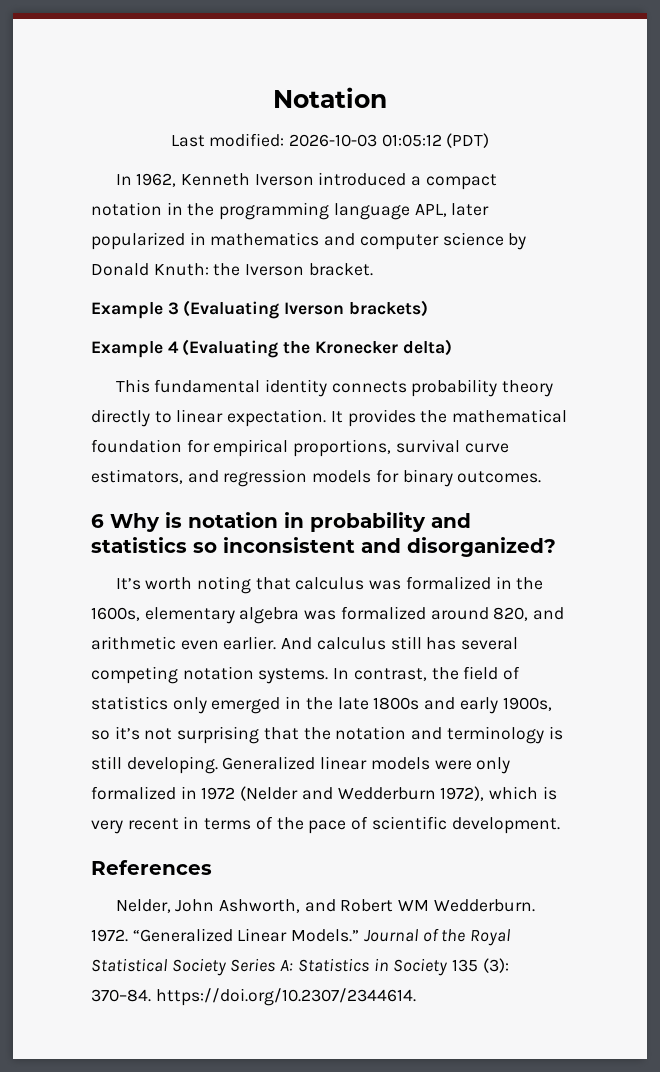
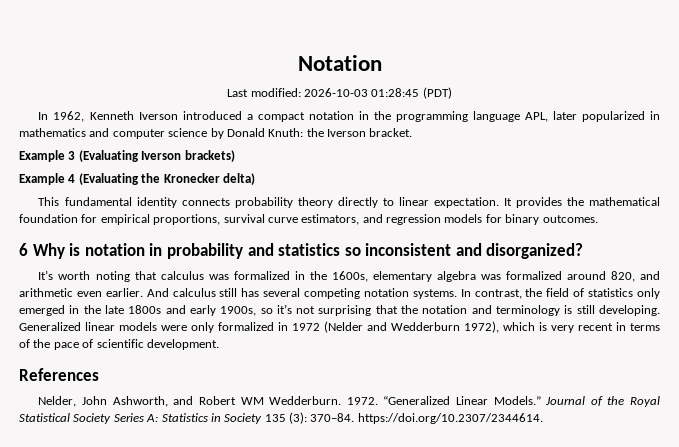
[381,134,442,147] 01:05:12 -> [371,88,420,97] 01:28:45

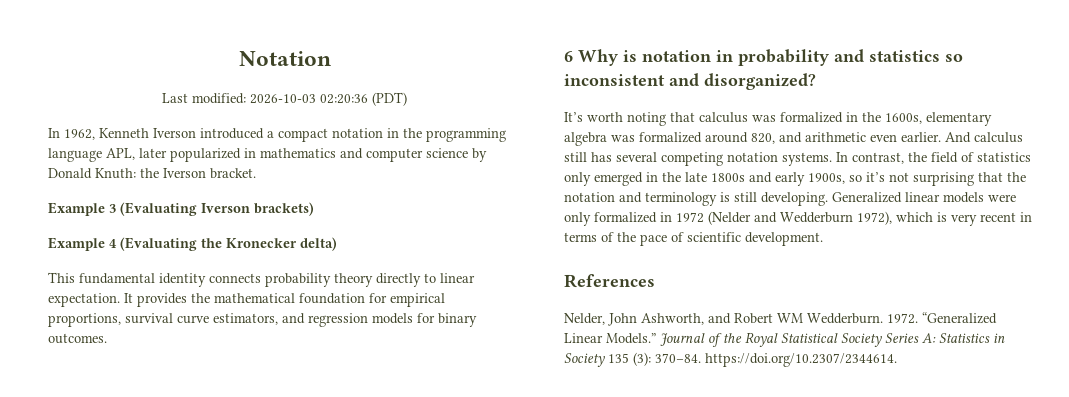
[371,88,420,97] 01:28:45 -> [320,94,368,104] 02:20:36

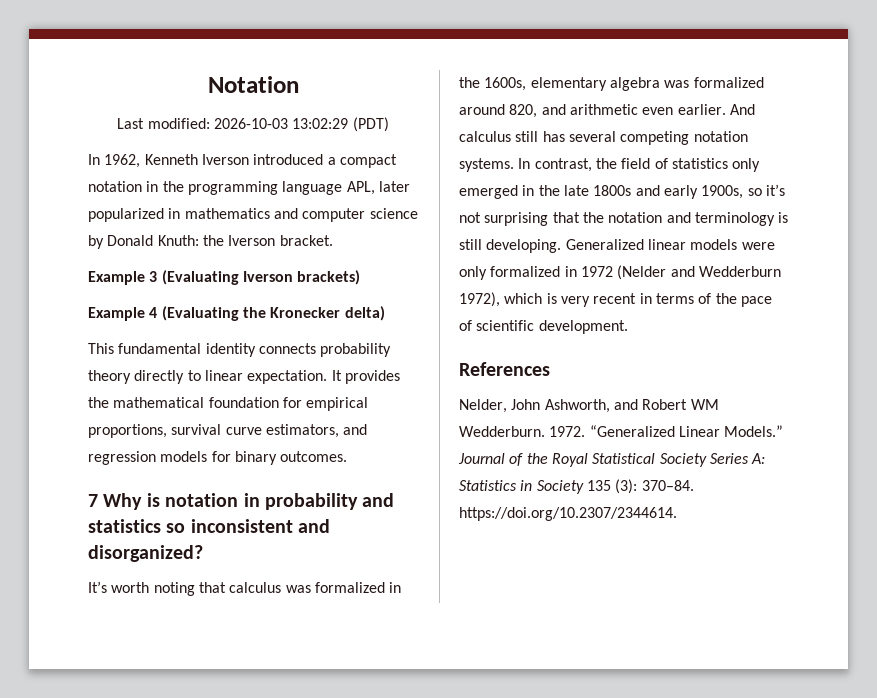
[320,94,368,104] 02:20:36 -> [292,118,349,129] 13:02:29
[564,51,573,62] 6 -> [88,494,98,507] 7

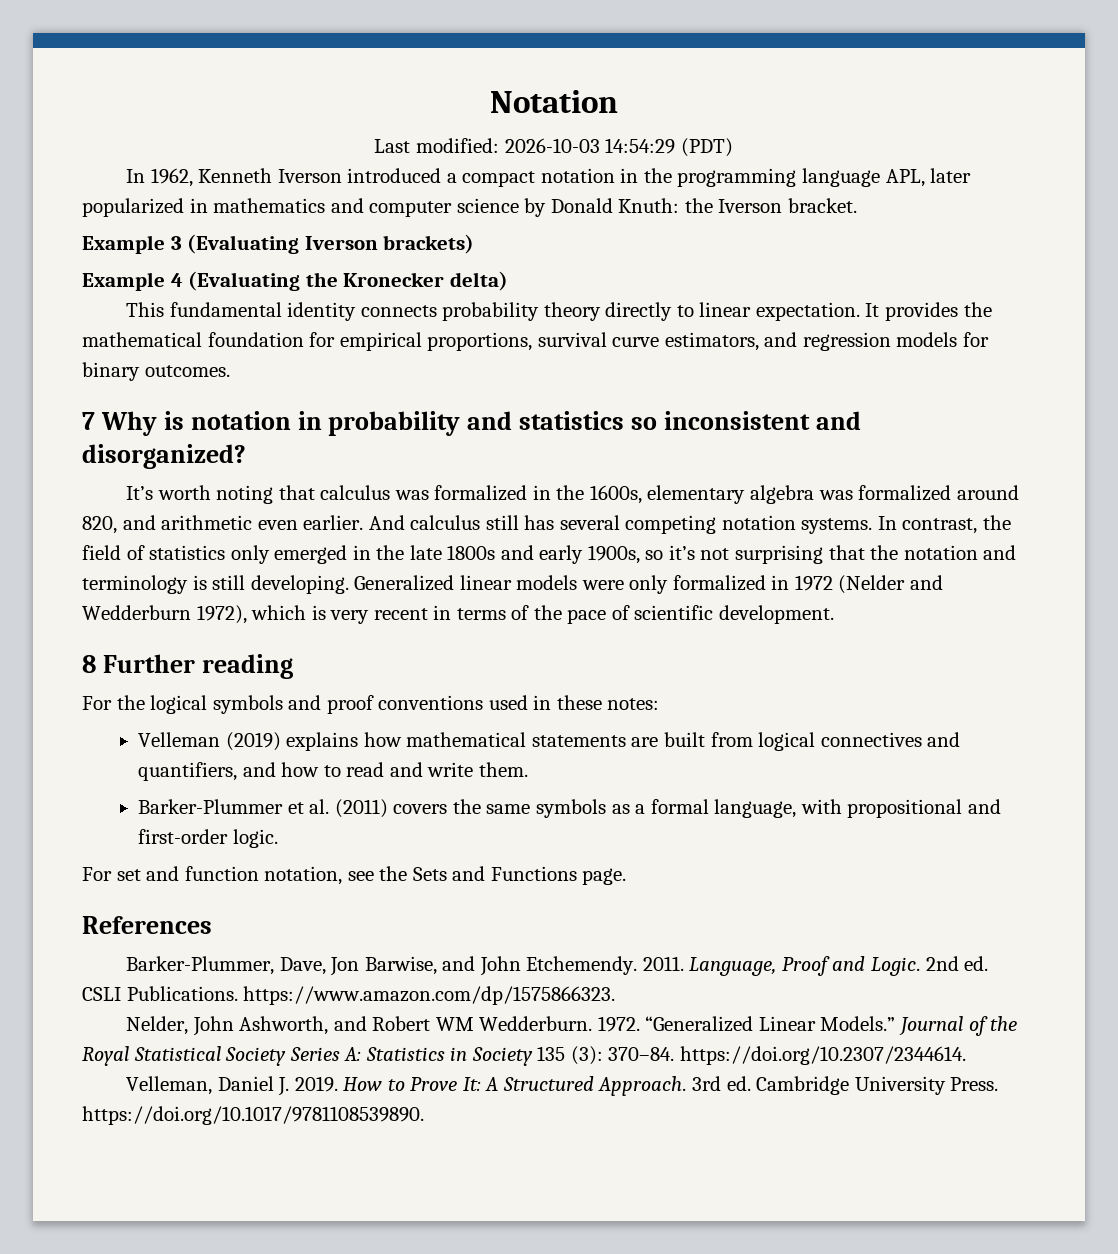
[292,118,349,129] 13:02:29 -> [605,138,676,154] 14:54:29
[459,362,550,376] References -> [82,654,293,679] [82,695,660,714] [138,732,961,751] [138,762,528,781] [138,799,1001,818] [138,829,278,848] [82,866,627,885] [82,916,212,934] [126,956,989,976] [82,986,616,1005] 8 Further reading // For the logical symbols and proof conventions used in these notes: // Velleman (2019) explains how mathematical statements are built from logical connectives and quantifiers, and how to read and write them. // Barker-Plummer et al. (2011) covers the same symbols as a formal language, with propositional and first-order logic. // For set and function notation, see the Sets and Functions page. // References // Barker-Plummer, Dave, Jon Barwise, and John Etchemendy. 2011. Language, Proof and Logic. 2nd ed. CSLI Publications. https://www.amazon.com/dp/1575866323.
(677, 514) none -> [126,1076,999,1096] [82,1106,424,1125] // Velleman, Daniel J. 2019. How to Prove It: A Structured Approach. 3rd ed. Cambridge University Press. https://doi.org/10.1017/9781108539890.

